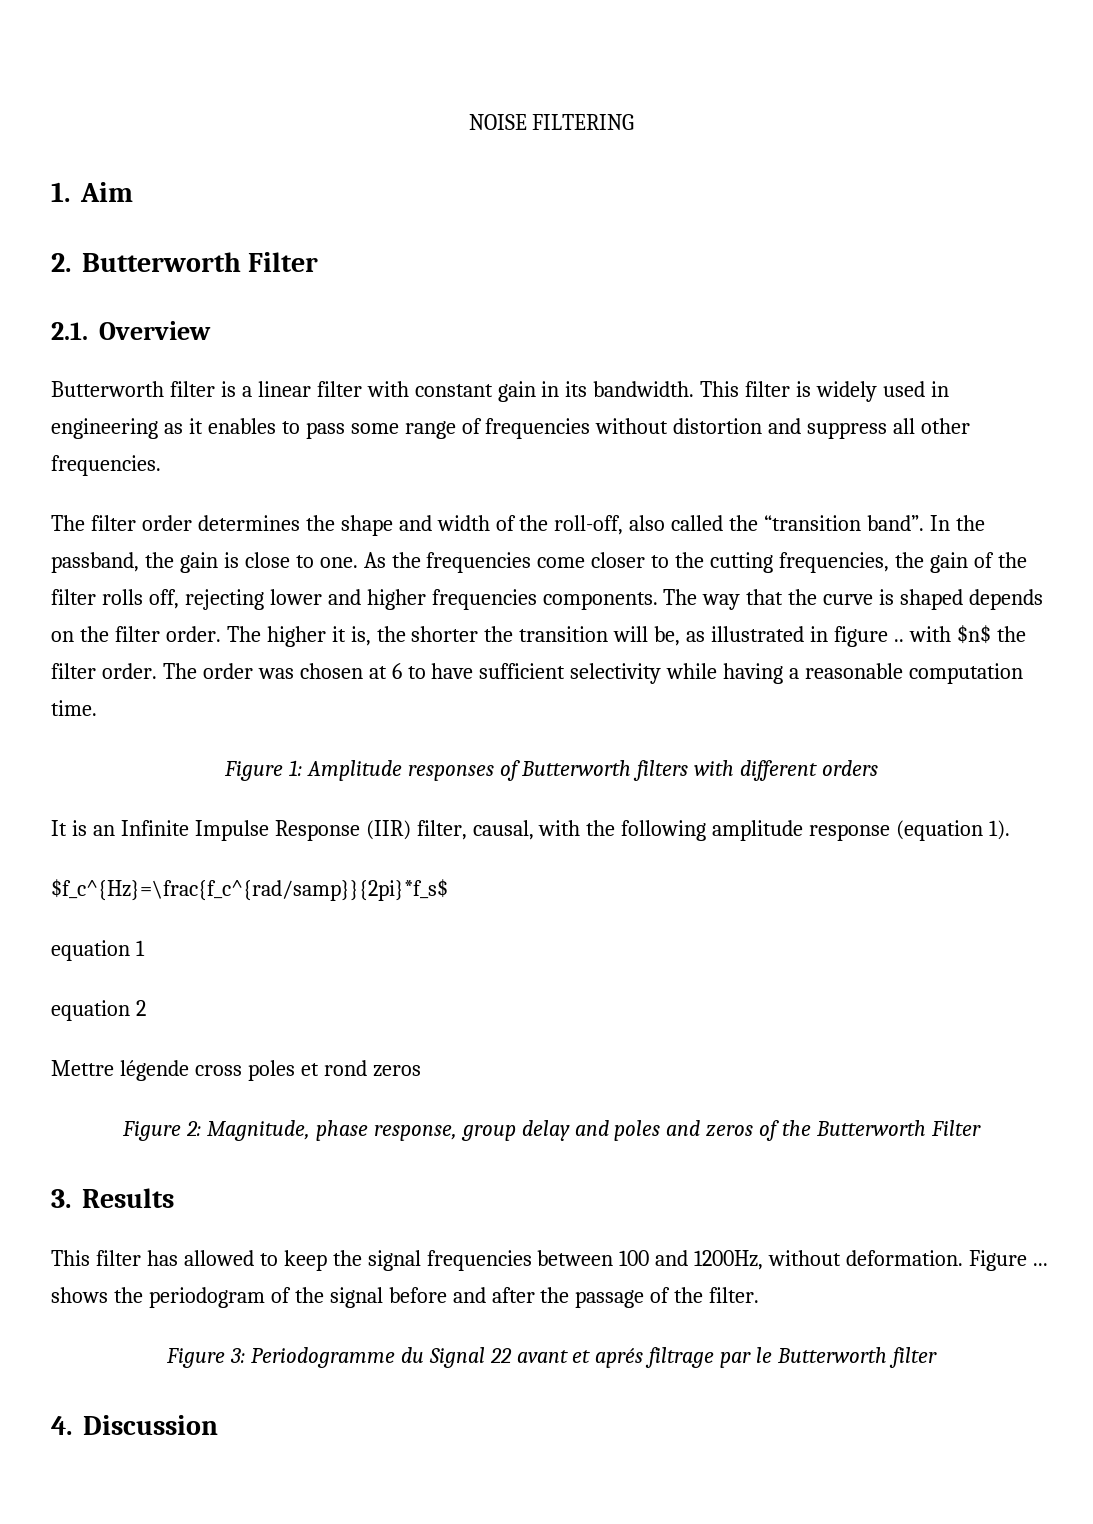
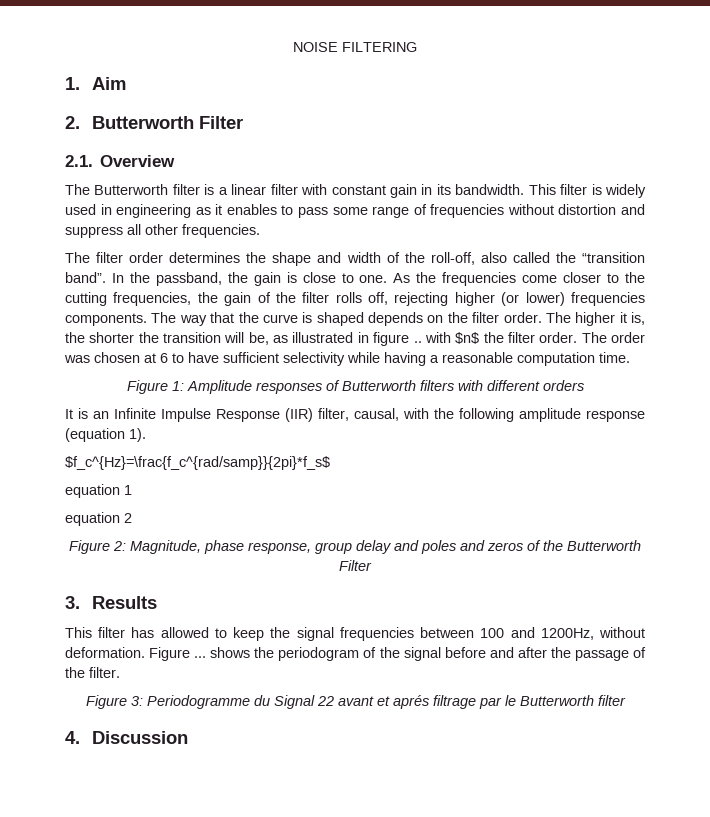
(211, 330) none -> [65,184,90,195] The
[269,589,426,610] lower and higher -> [454,292,565,306] higher (or lower)
[51,1060,421,1081] // Mettre légende cross poles et rond zeros -> (132, 518) none

